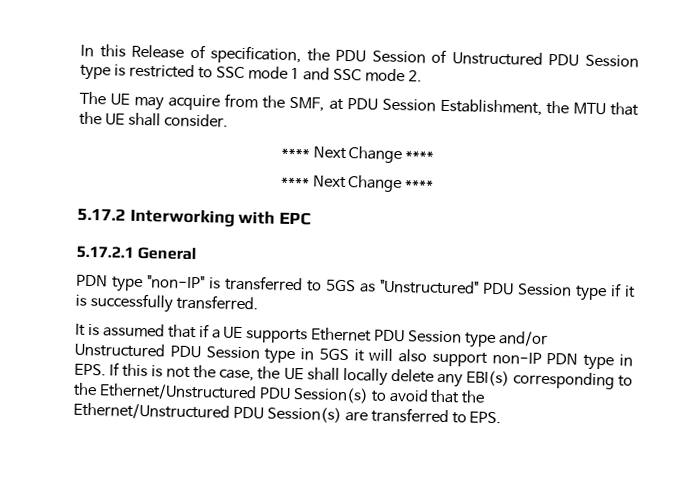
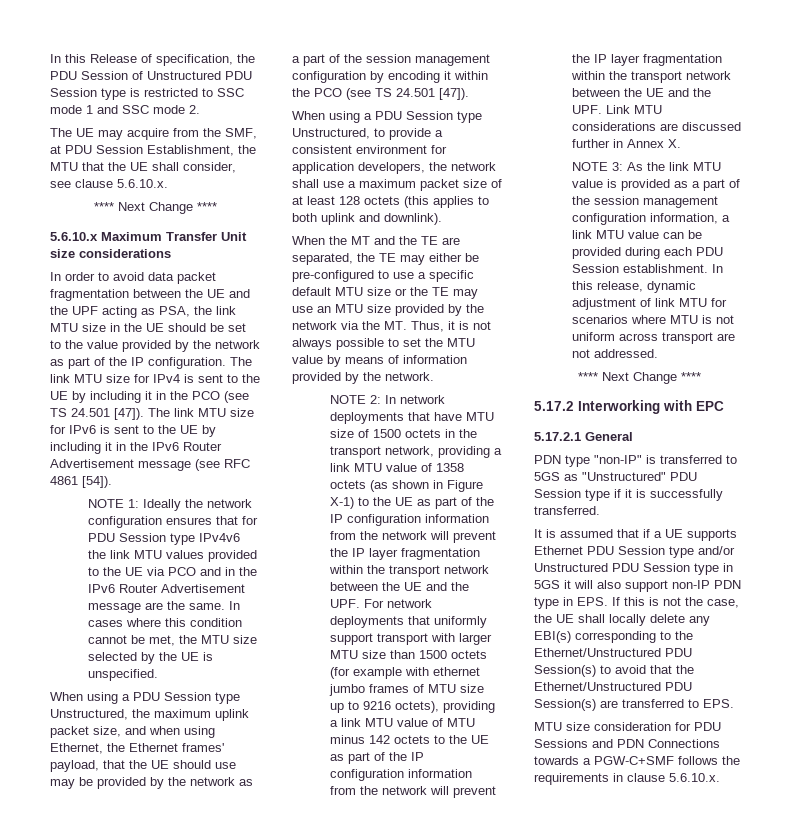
[163,113,228,128] [280,146,435,164] consider. // **** Next Change **** -> [183,162,236,173] [50,179,168,188] [93,202,217,214] [50,232,247,241] [50,249,171,258] [50,272,216,284] [50,289,250,301] [50,306,236,318] [50,323,246,332] [50,340,260,352] [50,357,252,369] [50,374,260,383] [50,391,249,403] [50,408,254,420] [50,425,216,437] [50,442,222,454] [50,459,250,471] [50,476,112,488] [88,499,253,511] [88,516,259,528] [88,533,241,545] [88,550,258,562] [88,567,258,576] [88,584,246,593] [88,601,241,613] [88,618,243,627] [88,635,258,646] [88,652,214,664] [88,669,159,681] [50,692,240,704] [50,709,249,721] [50,726,215,738] [50,743,224,754] [50,760,236,772] [50,777,253,789] [292,54,490,66] [292,71,488,83] [292,88,469,100] [292,111,482,123] [292,128,443,140] [292,145,447,154] [292,162,496,174] [292,179,502,191] [292,196,489,208] [292,213,442,225] [292,236,460,245] [292,253,479,265] [292,270,474,282] [292,287,478,299] [292,304,484,316] [292,321,491,332] [292,338,475,350] [292,355,467,367] [292,372,434,384] [330,395,446,404] [330,412,495,424] [330,429,478,438] [330,446,503,458] [330,463,465,472] [330,480,484,492] [330,497,495,509] [330,514,490,526] [330,531,497,543] [330,548,481,560] [329,565,490,577] [330,582,470,591] [330,599,433,608] [330,616,488,628] [330,633,493,645] [330,650,488,659] [330,667,481,679] [329,684,485,696] [330,701,496,713] [330,718,476,727] [330,735,490,744] [330,752,425,764] [330,769,473,781] [330,786,497,798] [572,54,723,66] [571,71,732,83] [572,88,712,97] [572,105,663,114] [572,122,742,131] [572,139,682,148] [572,162,722,171] [572,179,741,191] [572,196,719,208] [572,213,731,225] [572,230,703,239] [572,247,724,259] [572,264,724,273] [572,281,697,293] [572,298,728,310] [572,315,735,324] [572,332,736,344] [572,349,659,358] consider, see clause 5.6.10.x. // **** Next Change **** // 5.6.10.x Maximum Transfer Unit size considerations // In order to avoid data packet fragmentation between the UE and the UPF acting as PSA, the link MTU size in the UE should be set to the value provided by the network as part of the IP configuration. The link MTU size for IPv4 is sent to the UE by including it in the PCO (see TS 24.501 [47]). The link MTU size for IPv6 is sent to the UE by including it in the IPv6 Router Advertisement message (see RFC 4861 [54]). // NOTE 1: Ideally the network configuration ensures that for PDU Session type IPv4v6 the link MTU values provided to the UE via PCO and in the IPv6 Router Advertisement message are the same. In cases where this condition cannot be met, the MTU size selected by the UE is unspecified. // When using a PDU Session type Unstructured, the maximum uplink packet size, and when using Ethernet, the Ethernet frames' payload, that the UE should use may be provided by the network as a part of the session management configuration by encoding it within the PCO (see TS 24.501 [47]). // When using a PDU Session type Unstructured, to provide a consistent environment for application developers, the network shall use a maximum packet size of at least 128 octets (this applies to both uplink and downlink). // When the MT and the TE are separated, the TE may either be pre-configured to use a specific default MTU size or the TE may use an MTU size provided by the network via the MT. Thus, it is not always possible to set the MTU value by means of information provided by the network. // NOTE 2: In network deployments that have MTU size of 1500 octets in the transport network, providing a link MTU value of 1358 octets (as shown in Figure X-1) to the UE as part of the IP configuration information from the network will prevent the IP layer fragmentation within the transport network between the UE and the UPF. For network deployments that uniformly support transport with larger MTU size than 1500 octets (for example with ethernet jumbo frames of MTU size up to 9216 octets), providing a link MTU value of MTU minus 142 octets to the UE as part of the IP configuration information from the network will prevent the IP layer fragmentation within the transport network between the UE and the UPF. Link MTU considerations are discussed further in Annex X. // NOTE 3: As the link MTU value is provided as a part of the session management configuration information, a link MTU value can be provided during each PDU Session establishment. In this release, dynamic adjustment of link MTU for scenarios where MTU is not uniform across transport are not addressed.
(502, 417) none -> [534,722,721,731] [534,739,720,748] [534,756,740,765] [534,773,720,785] // MTU size consideration for PDU Sessions and PDN Connections towards a PGW-C+SMF follows the requirements in clause 5.6.10.x.

